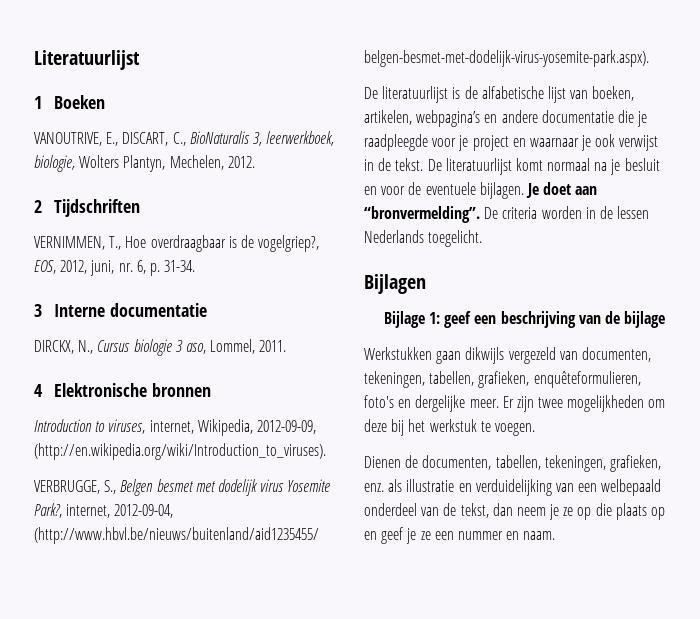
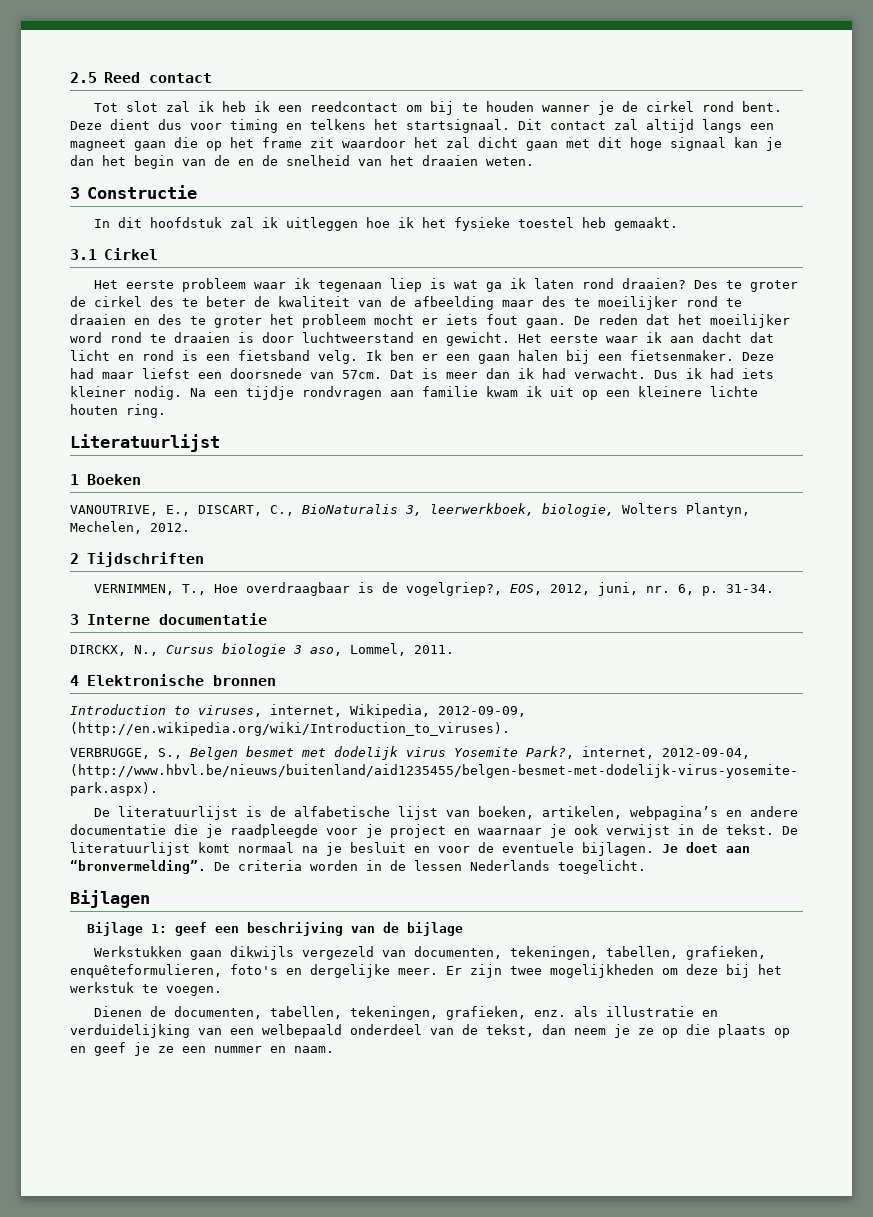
(34, 60) none -> [70,72,212,83] [93,101,782,115] [70,119,774,133] [70,137,782,151] [70,155,534,169] [70,185,197,199] [93,217,678,231] [70,248,158,260] [93,278,798,292] [70,296,742,310] [70,314,790,328] [70,332,774,346] [70,350,774,364] [70,368,774,379] [70,386,758,400] [70,404,166,418] 2.5 Reed contact // Tot slot zal ik heb ik een reedcontact om bij te houden wanner je de cirkel rond bent. Deze dient dus voor timing en telkens het startsignaal. Dit contact zal altijd langs een magneet gaan die op het frame zit waardoor het zal dicht gaan met dit hoge signaal kan je dan het begin van de en de snelheid van het draaien weten. // 3 Constructie // In dit hoofdstuk zal ik uitleggen hoe ik het fysieke toestel heb gemaakt. // 3.1 Cirkel // Het eerste probleem waar ik tegenaan liep is wat ga ik laten rond draaien? Des te groter de cirkel des te beter de kwaliteit van de afbeelding maar des te moeilijker rond te draaien en des te groter het probleem mocht er iets fout gaan. De reden dat het moeilijker word rond te draaien is door luchtweerstand en gewicht. Het eerste waar ik aan dacht dat licht en rond is een fietsband velg. Ik ben er een gaan halen bij een fietsenmaker. Deze had maar liefst een doorsnede van 57cm. Dat is meer dan ik had verwacht. Dus ik had iets kleiner nodig. Na een tijdje rondvragen aan familie kwam ik uit op een kleinere lichte houten ring. //

